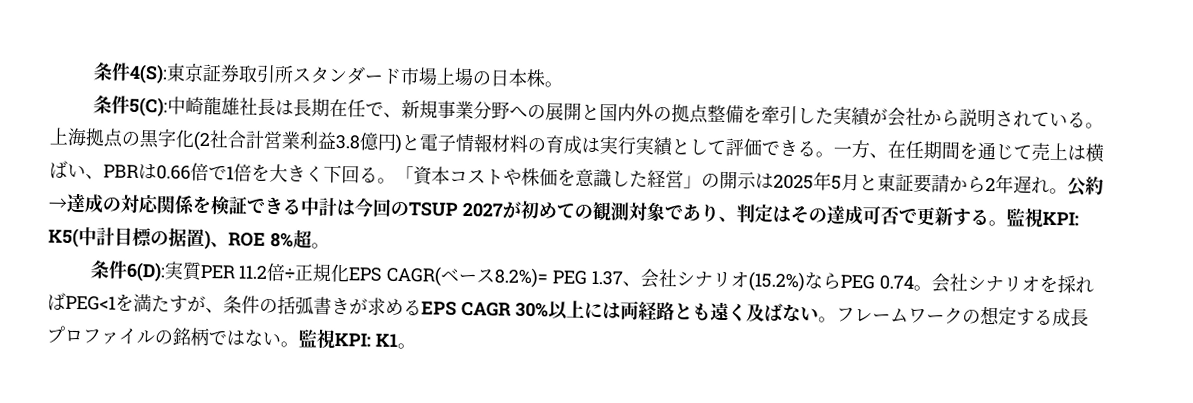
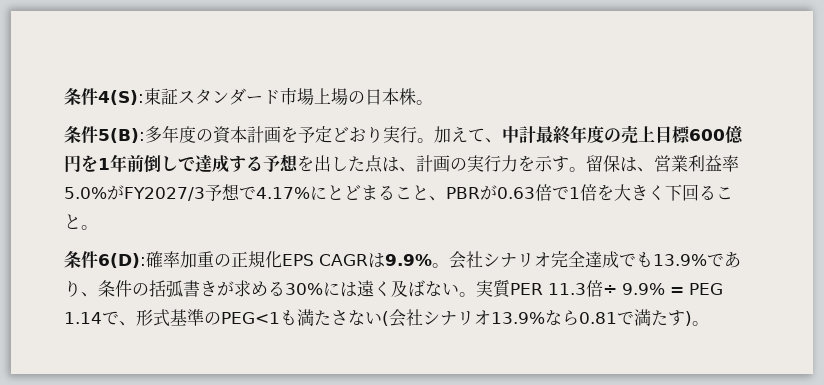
[183,63,294,84] 京証券取引所 -> [161,88,178,105] 証
[128,96,1104,129] [49,127,1104,163] [49,160,191,180] 5(C):中崎龍雄社長は長期在任で、新規事業分野への展開と国内外の拠点整備を牽引した実績が会社から説明されている。上海拠点の黒字化(2社合計営業利益3.8億円)と電子情報材料の育成は実行実績として評価できる。一方、在任期間を通じて売上は横ばい、PBRは0.66 -> [98,125,744,144] [64,154,739,173] [64,184,535,201] 5(B):多年度の資本計画を予定どおり実行。加えて、中計最終年度の売上目標600億円を1年前倒しで達成する予想を出した点は、計画の実行力を示す。留保は、営業利益率5.0%がFY2027/3予想で4.17%にとどまること、PBRが0.63
[377,165,1104,197] [48,192,1079,228] [48,227,330,250] [89,260,1094,294] [47,292,206,313] 。「資本コストや株価を意識した経営」の開示は2025年5月と東証要請から2年遅れ。公約→達成の対応関係を検証できる中計は今回のTSUP 2027が初めての観測対象であり、判定はその達成可否で更新する。監視KPI: K5(中計目標の据置)、ROE 8%超。 // 条件6(D):実質PER 11.2倍÷正規化EPS CAGR(ベース8.2%)= PEG 1.37、会社シナリオ(15.2%)ならPEG 0.74。会社シナリオを採ればPEG<1を満たすが -> [716,186,733,200] [64,214,98,230] [64,251,741,269] [64,280,81,297] こと。 // 条件6(D):確率加重の正規化EPS CAGRは9.9%。会社シナリオ完全達成でも13.9%であり
[421,300,1089,327] [46,325,398,349] EPS CAGR 30%以上には両経路とも遠く及ばない。フレームワークの想定する成長プロファイルの銘柄ではない。監視KPI: K1 -> [285,280,723,298] [64,309,692,327] 30%には遠く及ばない。実質PER 11.3倍÷ 9.9% = PEG 1.14で、形式基準のPEG<1も満たさない(会社シナリオ13.9%なら0.81で満たす)

